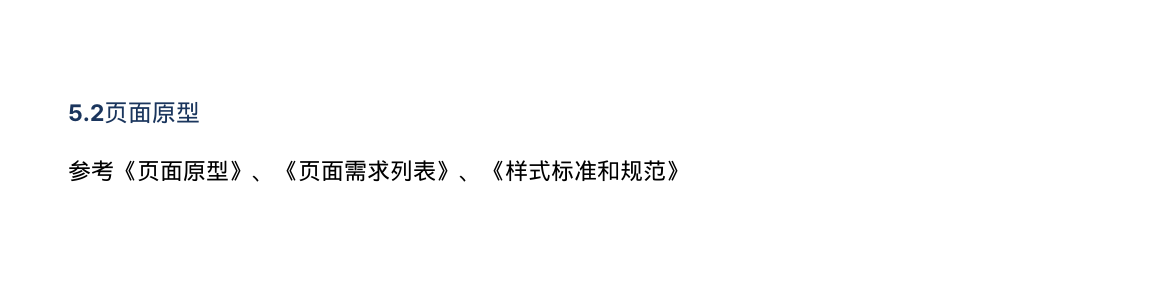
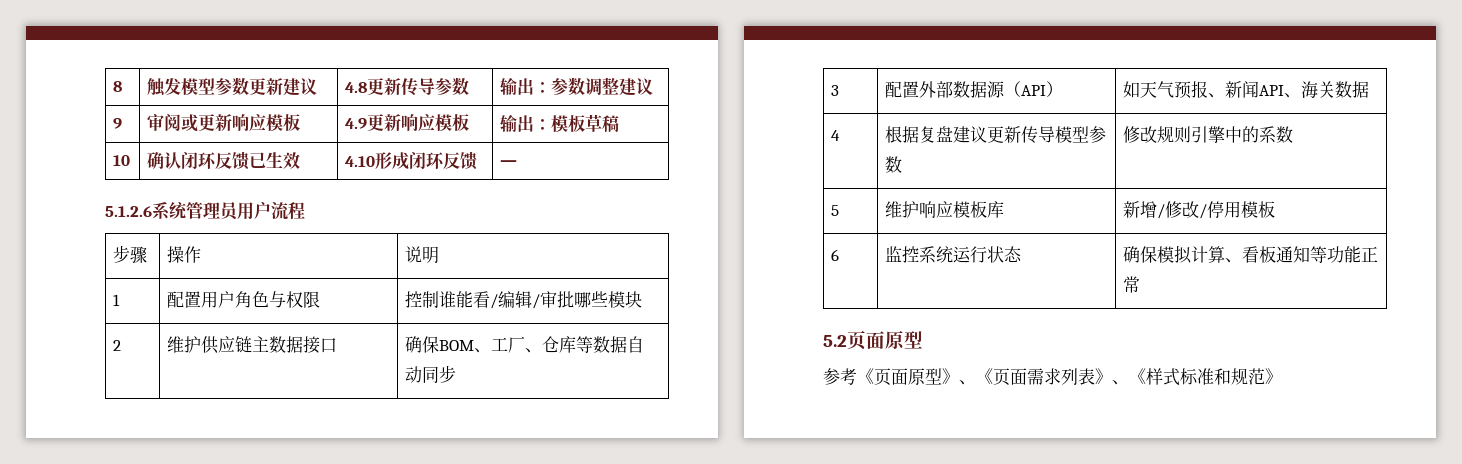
(68, 113) none -> [113,81,123,92] [147,77,318,97] [345,77,470,96] [500,77,654,96] [113,118,123,129] [147,114,301,132] [345,114,470,132] [500,114,620,132] [113,155,131,166] [147,151,301,170] [345,151,478,170] [500,160,518,166] [105,201,305,221] [113,245,148,264] [167,246,202,263] [405,246,440,264] [113,294,121,306] [167,291,321,308] [405,291,643,309] [113,340,122,351] [167,336,338,354] [405,336,645,353] [405,365,457,383] [831,85,840,96] [885,81,1064,98] [1123,81,1370,99] [831,130,841,141] [885,126,1107,144] [885,156,903,173] [1123,126,1294,143] [831,205,840,216] [885,201,1005,218] [1123,201,1276,219] [831,249,840,261] [885,246,1023,263] [1123,245,1379,264] [1123,276,1141,293] 8 | 触发模型参数更新建议 | 4.8更新传导参数 | 输出：参数调整建议 // 9 | 审阅或更新响应模板 | 4.9更新响应模板 | 输出：模板草稿 // 10 | 确认闭环反馈已生效 | 4.10形成闭环反馈 | — // 5.1.2.6系统管理员用户流程 // 步骤 | 操作 | 说明 // 1 | 配置用户角色与权限 | 控制谁能看/编辑/审批哪些模块 // 2 | 维护供应链主数据接口 | 确保BOM、工厂、仓库等数据自动同步 // 3 | 配置外部数据源（API） | 如天气预报、新闻API、海关数据 // 4 | 根据复盘建议更新传导模型参数 | 修改规则引擎中的系数 // 5 | 维护响应模板库 | 新增/修改/停用模板 // 6 | 监控系统运行状态 | 确保模拟计算、看板通知等功能正常 //

